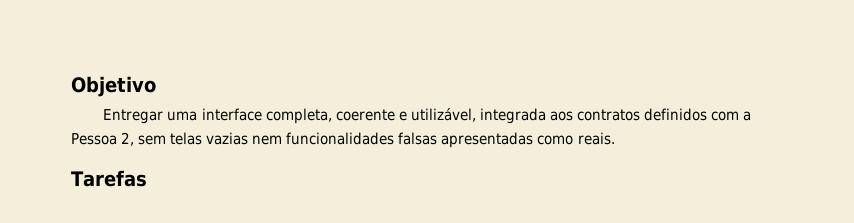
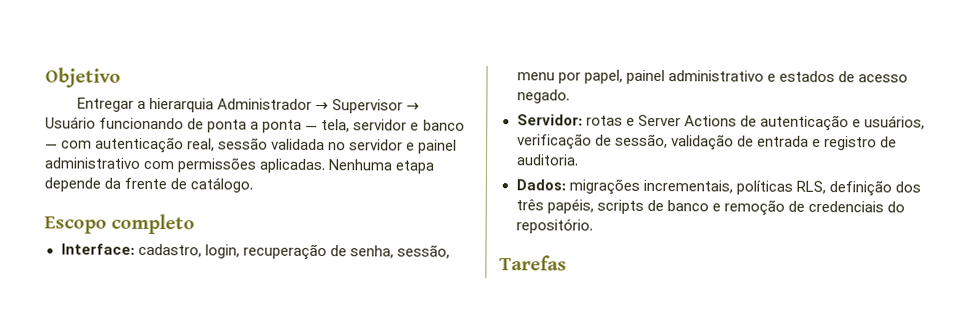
[167,108,752,124] [71,132,615,148] uma interface completa, coerente e utilizável, integrada aos contratos definidos com a Pessoa 2, sem telas vazias nem funcionalidades falsas apresentadas como reais. -> [137,98,421,114] [45,116,465,133] [45,136,458,154] [44,157,436,174] [44,177,254,193] [44,213,196,235] [60,243,450,261] [516,69,908,85] [516,89,570,104] [516,114,925,132] [516,133,897,151] [515,154,579,166] [515,178,921,197] [515,198,905,216] [515,218,593,234] a hierarquia Administrador → Supervisor → Usuário funcionando de ponta a ponta — tela, servidor e banco — com autenticação real, sessão validada no servidor e painel administrativo com permissões aplicadas. Nenhuma etapa depende da frente de catálogo. // Escopo completo // Interface: cadastro, login, recuperação de senha, sessão, menu por papel, painel administrativo e estados de acesso negado. // Servidor: rotas e Server Actions de autenticação e usuários, verificação de sessão, validação de entrada e registro de auditoria. // Dados: migrações incrementais, políticas RLS, definição dos três papéis, scripts de banco e remoção de credenciais do repositório.

